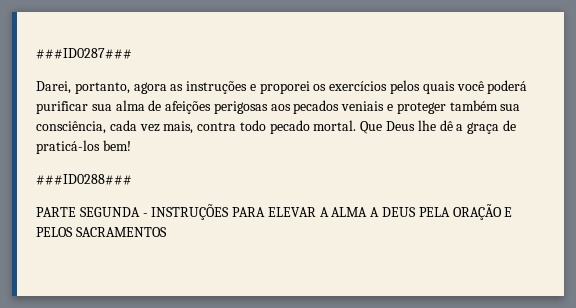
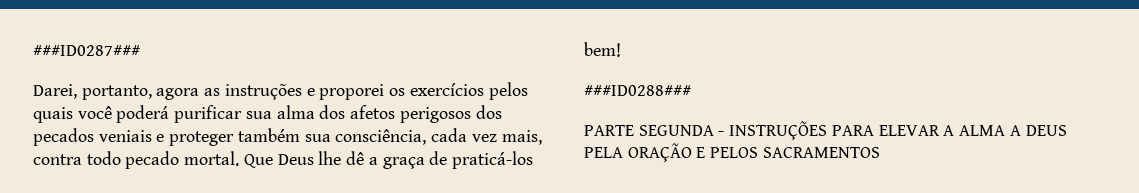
[148,100,291,114] de afeições perigosas aos -> [319,105,502,123] dos afetos perigosos dos

